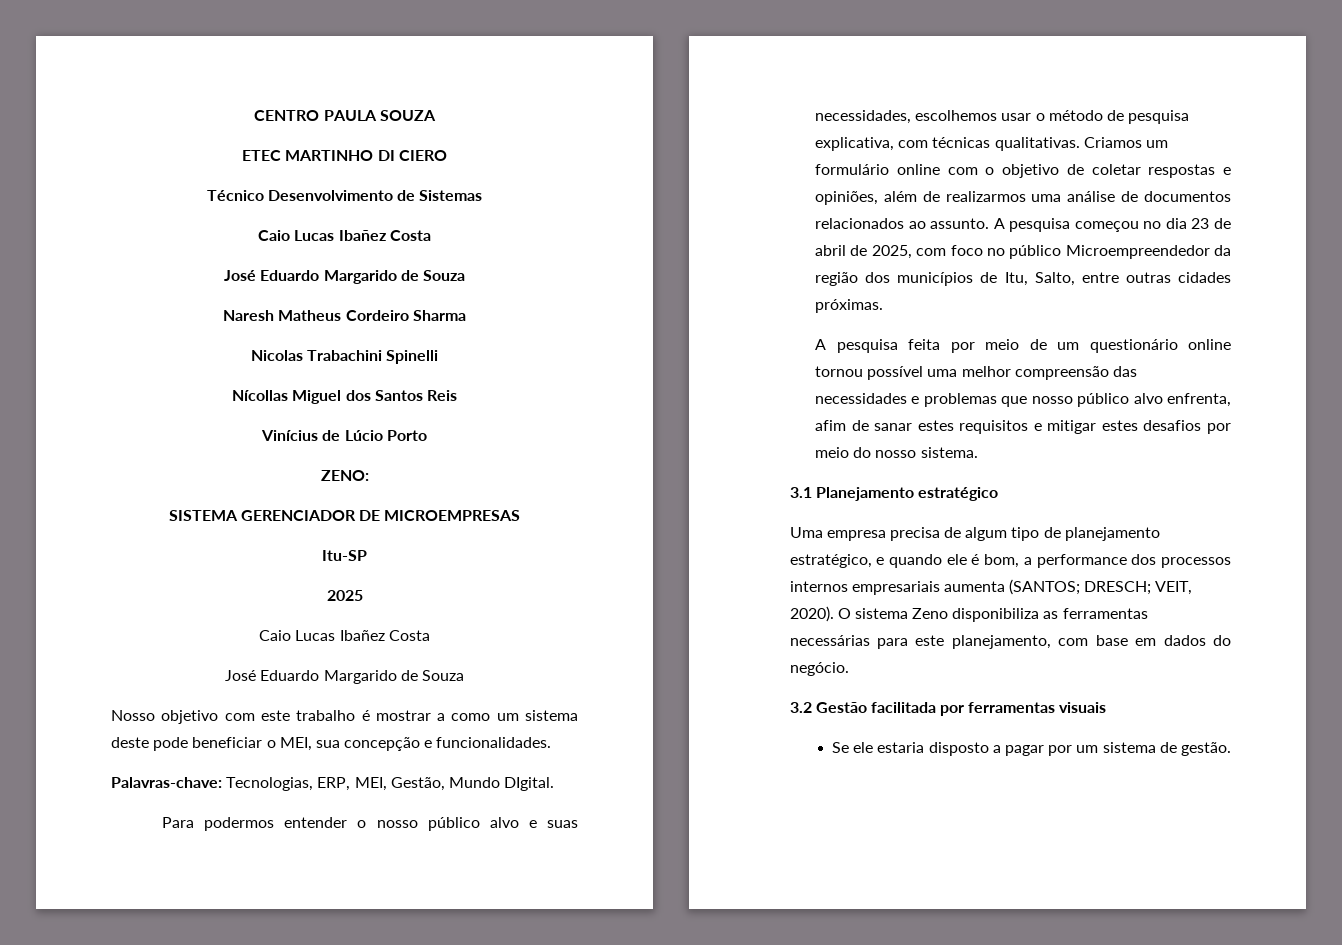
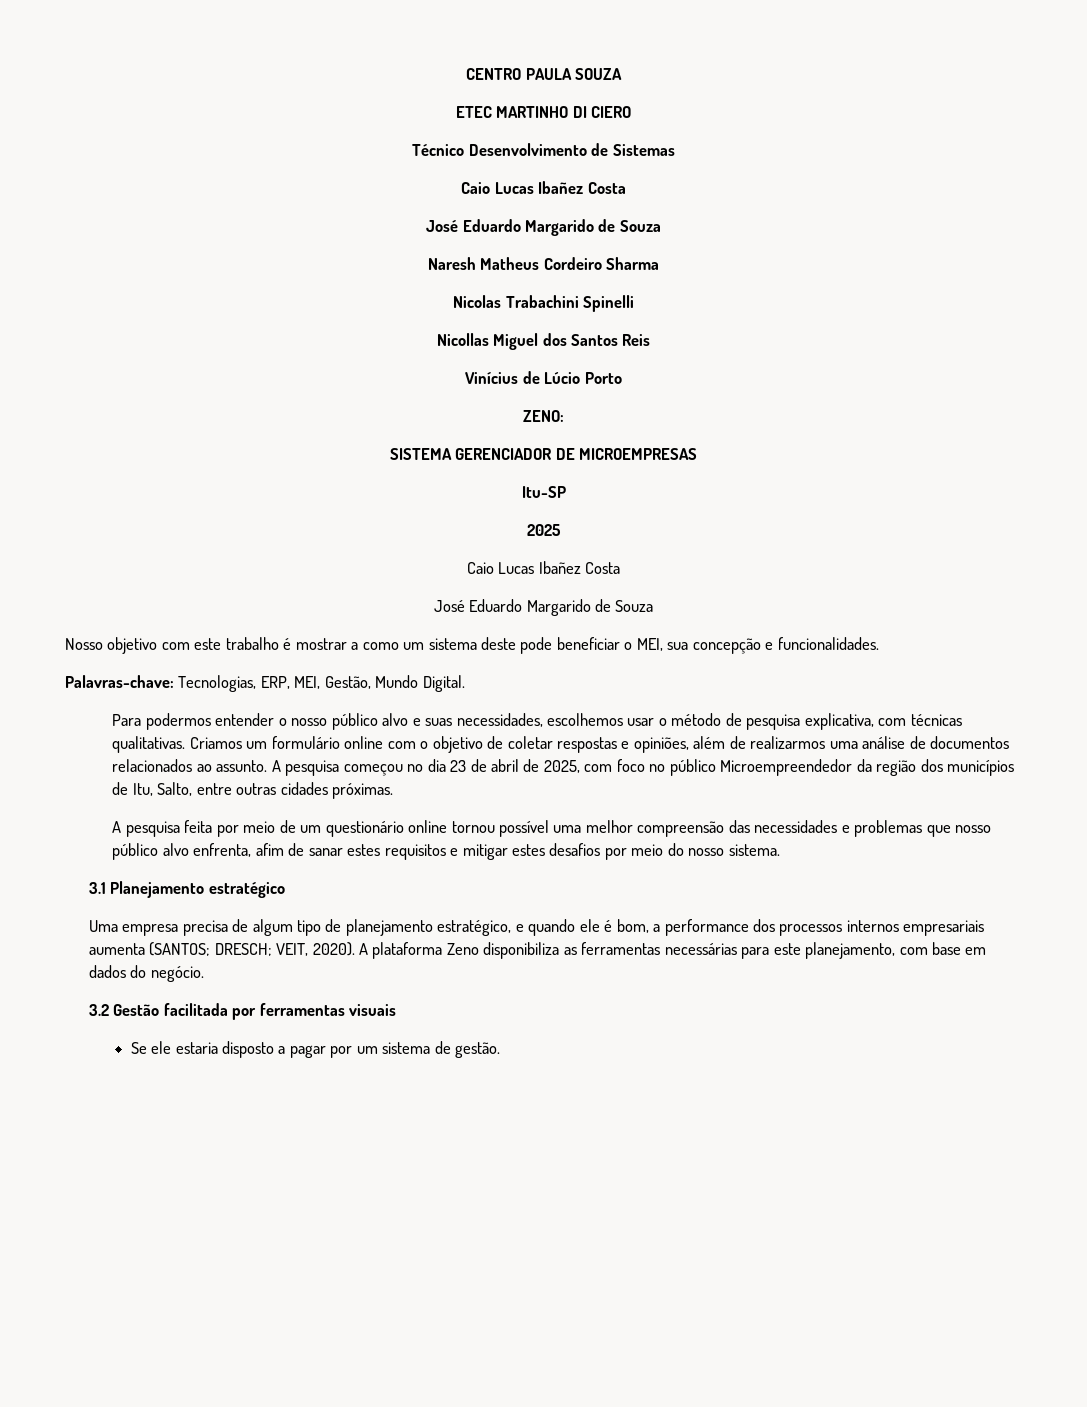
[232,390,289,401] Nícollas -> [436,333,489,346] Nicollas
[504,777,555,791] DIgital. -> [422,675,465,692] Digital.
[837,608,908,619] O sistema -> [359,942,443,959] A plataforma

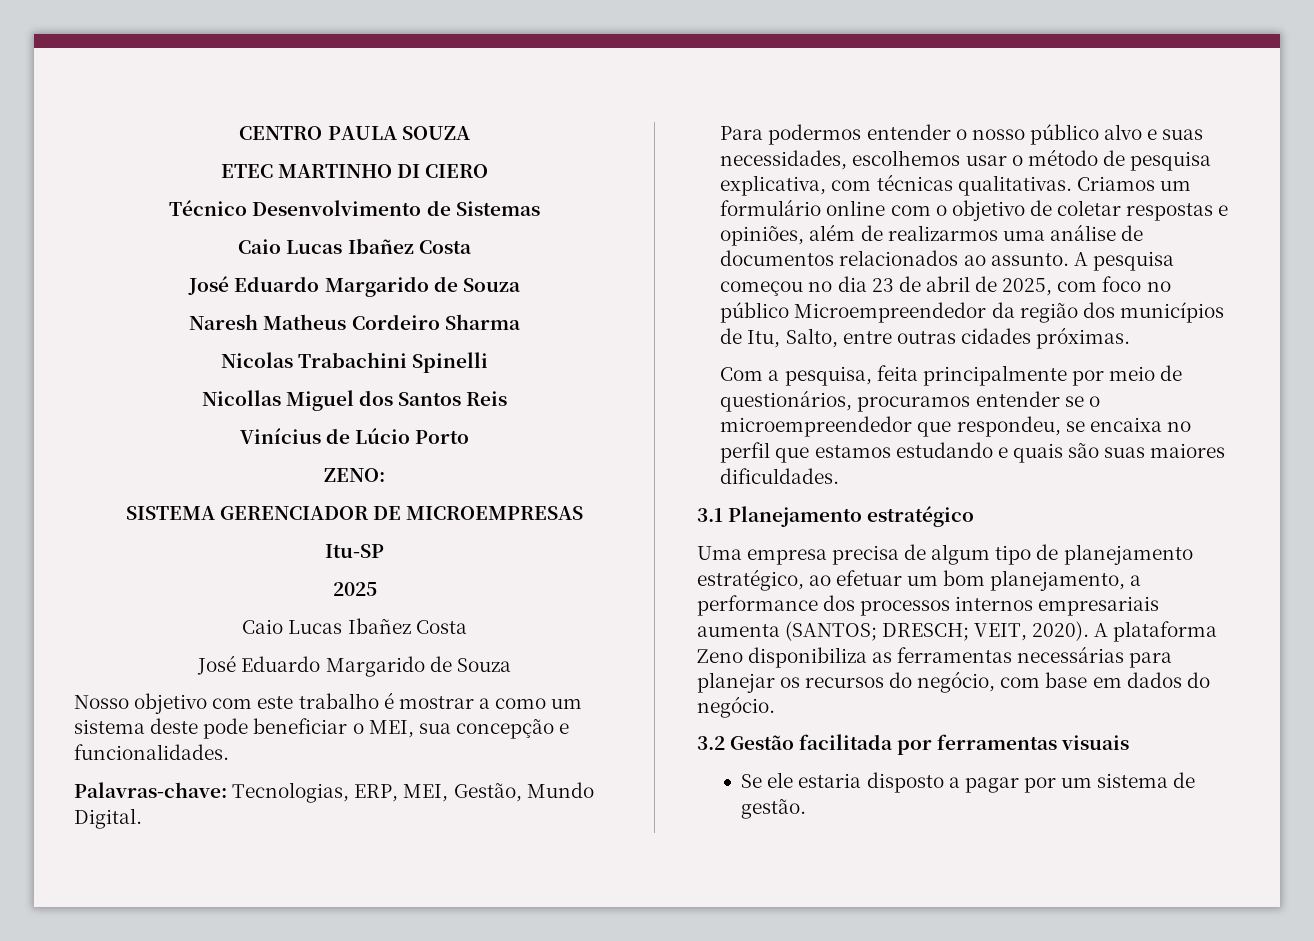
[112,820,992,837] [112,843,780,860] A pesquisa feita por meio de um questionário online tornou possível uma melhor compreensão das necessidades e problemas que nosso público alvo enfrenta, afim de sanar estes requisitos e mitigar estes desafios por meio do nosso sistema. -> [720,365,1183,386] [720,390,1100,412] [720,416,1191,437] [720,442,1226,463] [720,468,840,484] Com a pesquisa, feita principalmente por meio de questionários, procuramos entender se o microempreendedor que respondeu, se encaixa no perfil que estamos estudando e quais são suas maiores dificuldades.
[515,919,649,936] e quando ele é bom, -> [808,570,1126,591] ao efetuar um bom planejamento,
[773,942,896,959] este planejamento, -> [696,671,996,693] planejar os recursos do negócio,

